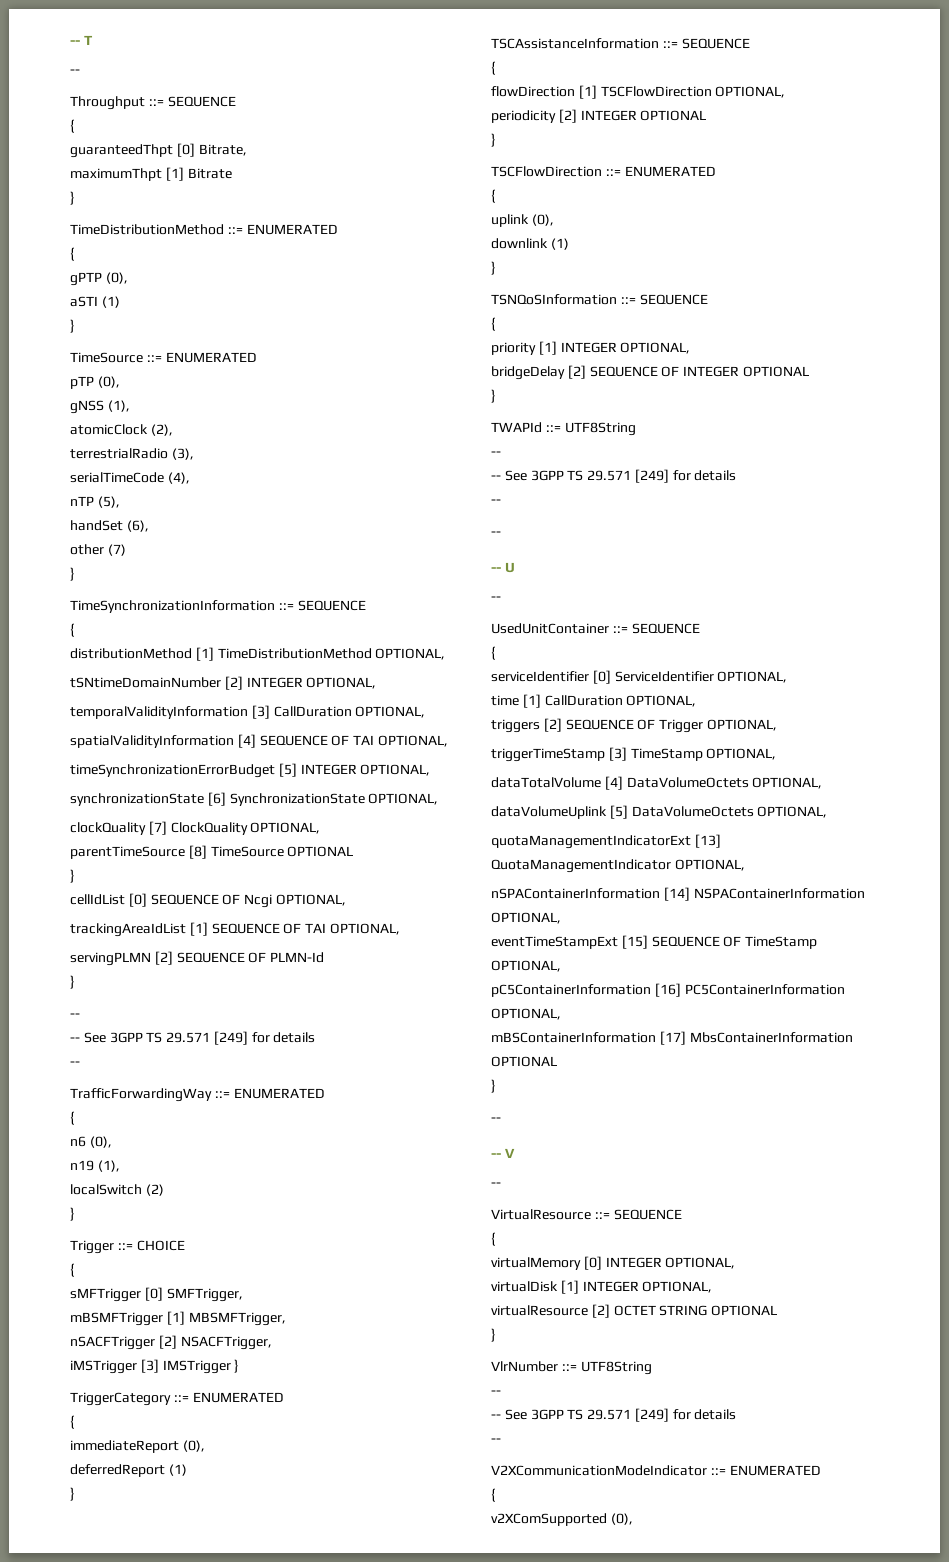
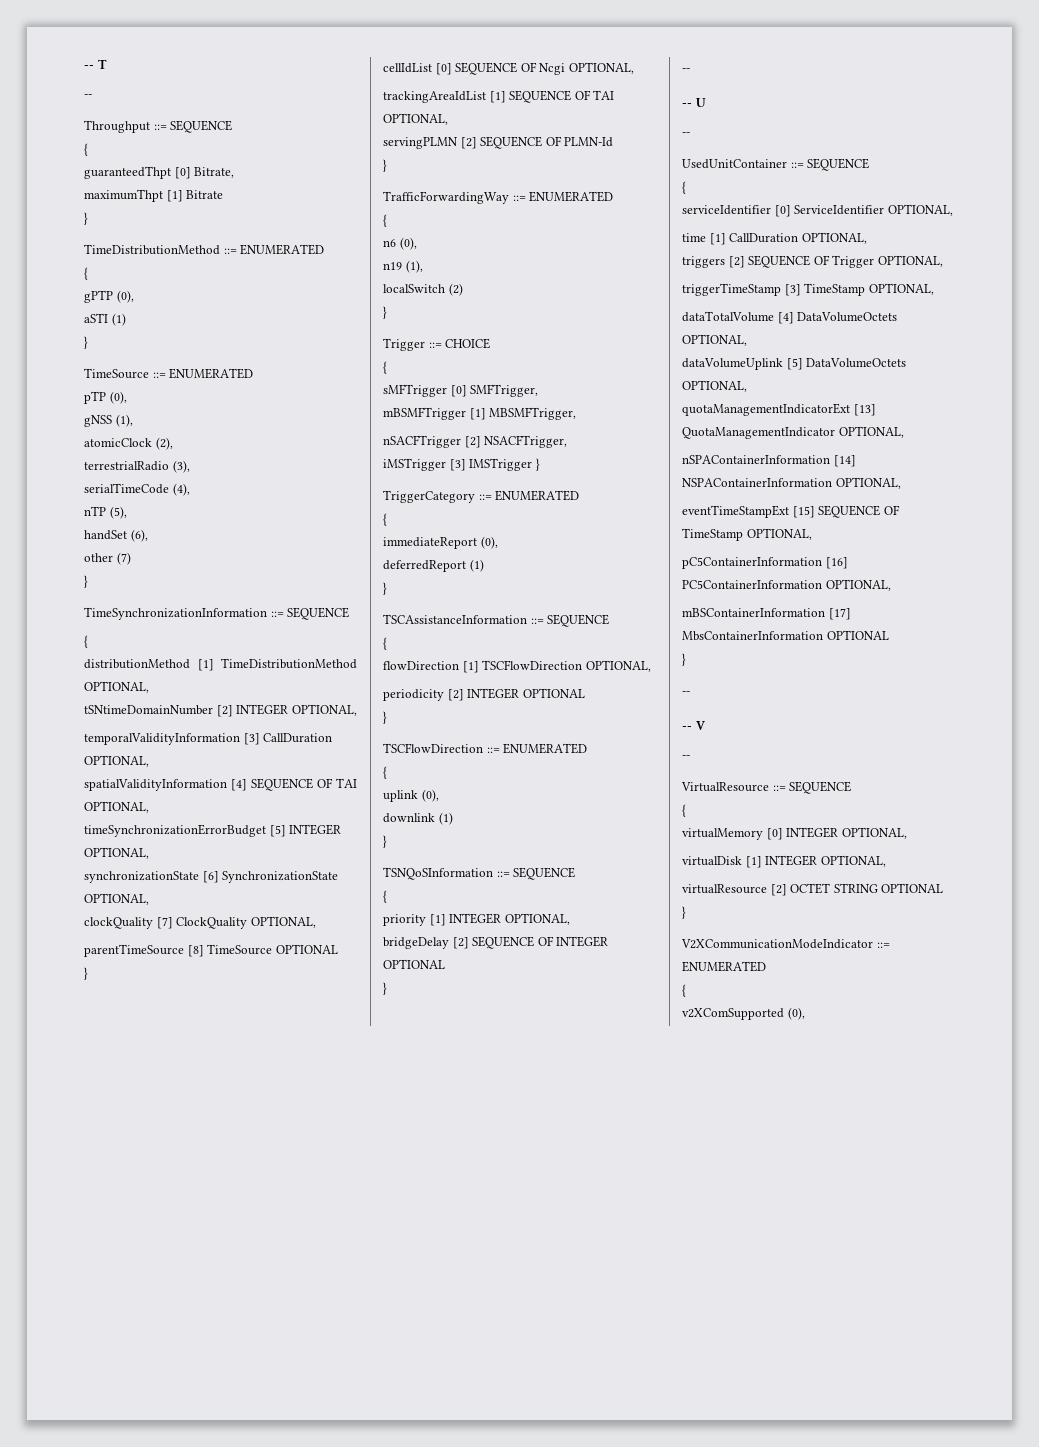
[70,1013,80,1018] [70,1031,316,1045] [70,1061,80,1066] // -- // -- See 3GPP TS 29.571 [249] for details // -- -> (387, 165) none
[491,422,636,436] [491,451,501,456] [491,469,737,483] [491,499,501,504] // TWAPId ::= UTF8String // -- // -- See 3GPP TS 29.571 [249] for details // -- -> (387, 988) none
[491,1361,652,1375] [491,1390,501,1395] [491,1408,737,1422] [491,1438,501,1443] // VlrNumber ::= UTF8String // -- // -- See 3GPP TS 29.571 [249] for details // -- -> (686, 912) none

